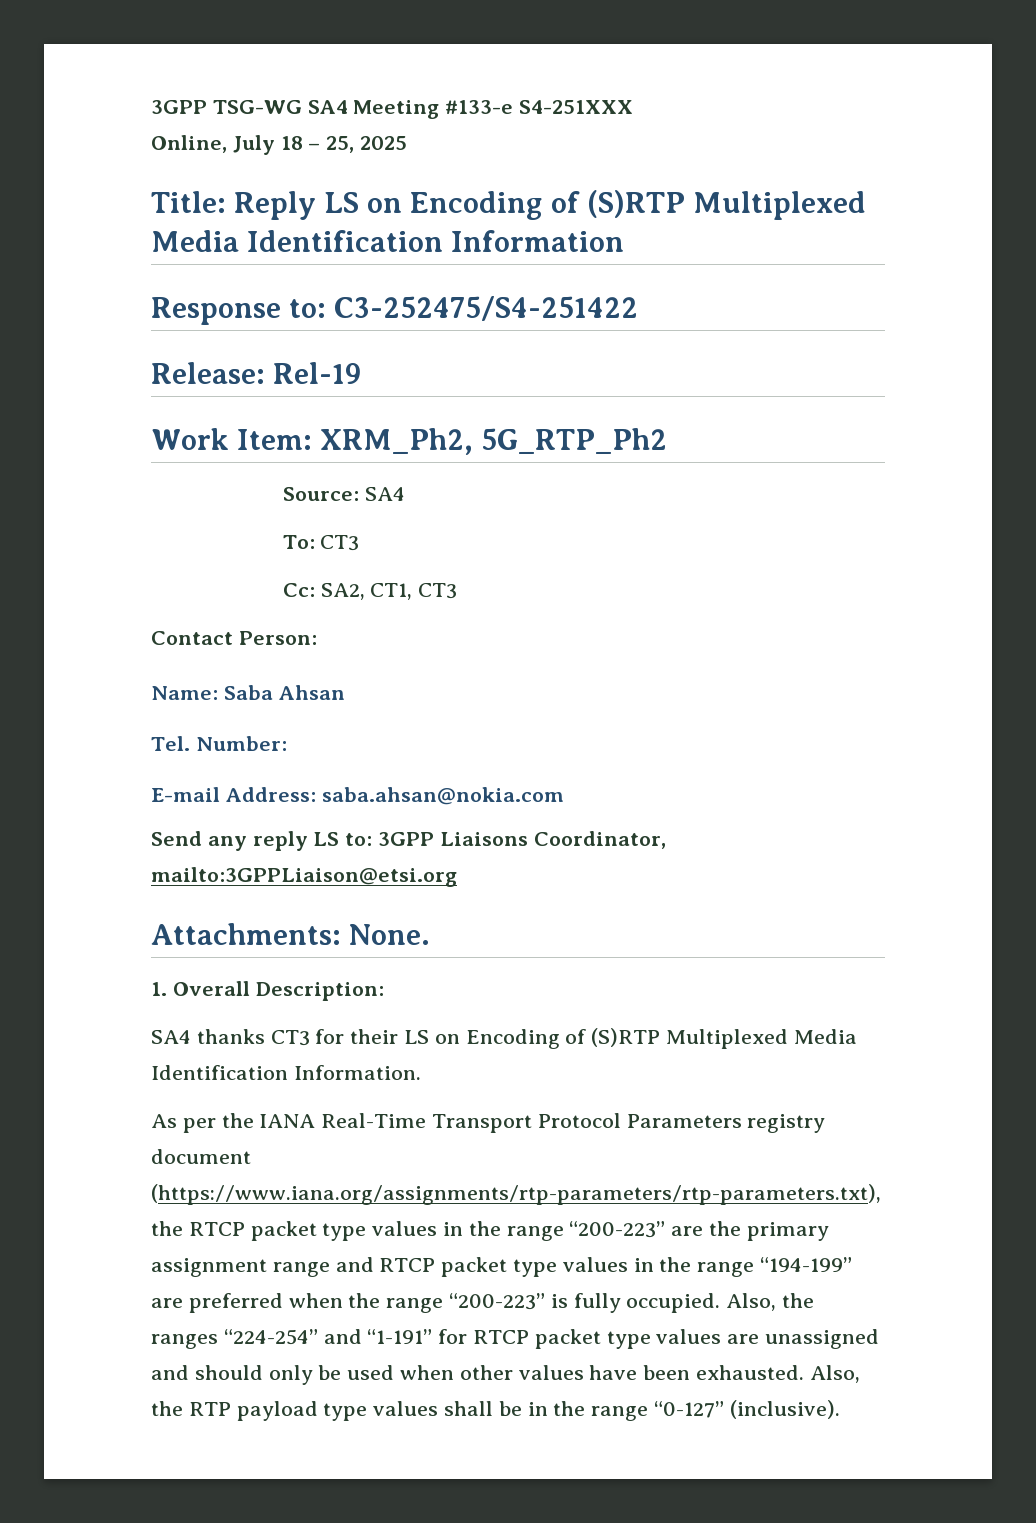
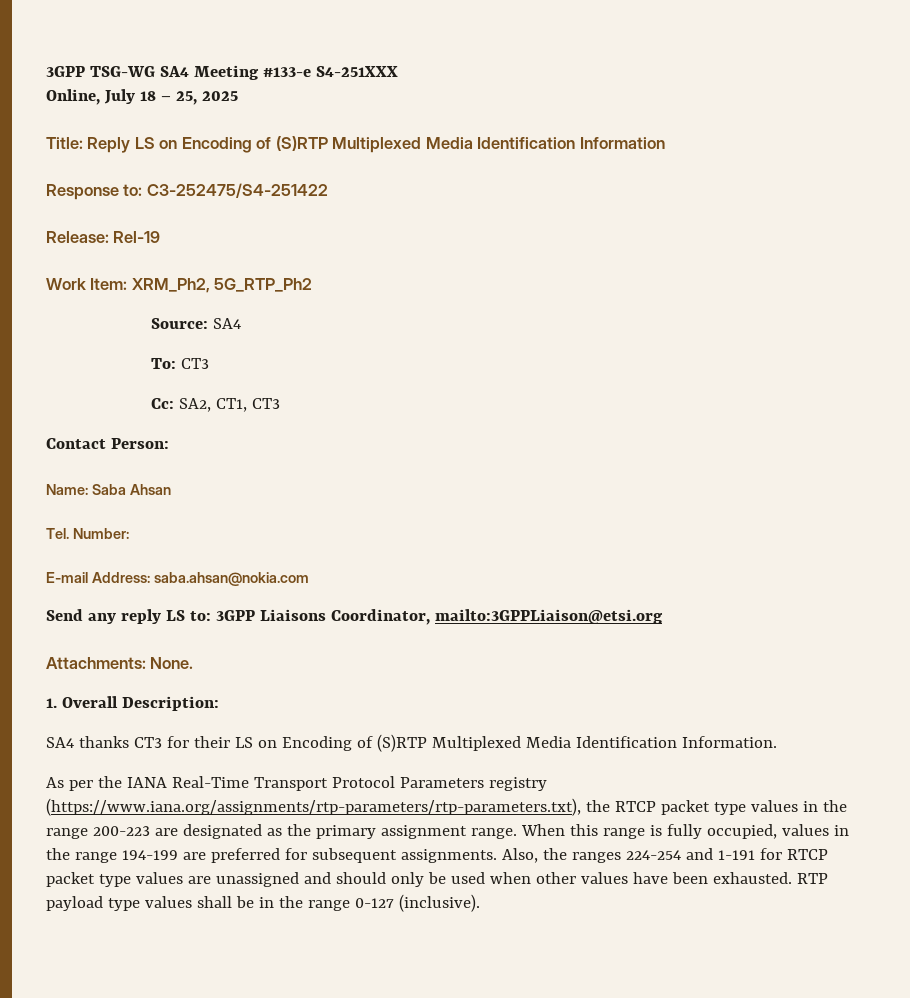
[151,1149,251,1164] document -> (547, 784) none
[569,1221,829,1241] [151,1257,853,1277] “200-223” are the primary assignment range and RTCP packet type values in the range “194-199” -> [92,824,849,839] [46,848,178,863] 200-223 are designated as the primary assignment range. When this range is fully occupied, values in the range 194-199
[288,1293,815,1313] [151,1329,433,1349] when the range “200-223” is fully occupied. Also, the ranges “224-254” and “1-191” -> [284,848,755,863] for subsequent assignments. Also, the ranges 224-254 and 1-191
[809,1365,860,1383] [151,1401,183,1416] Also, the -> (792, 878) none
[654,1401,725,1418] “0-127” -> [354,898,394,908] 0-127

